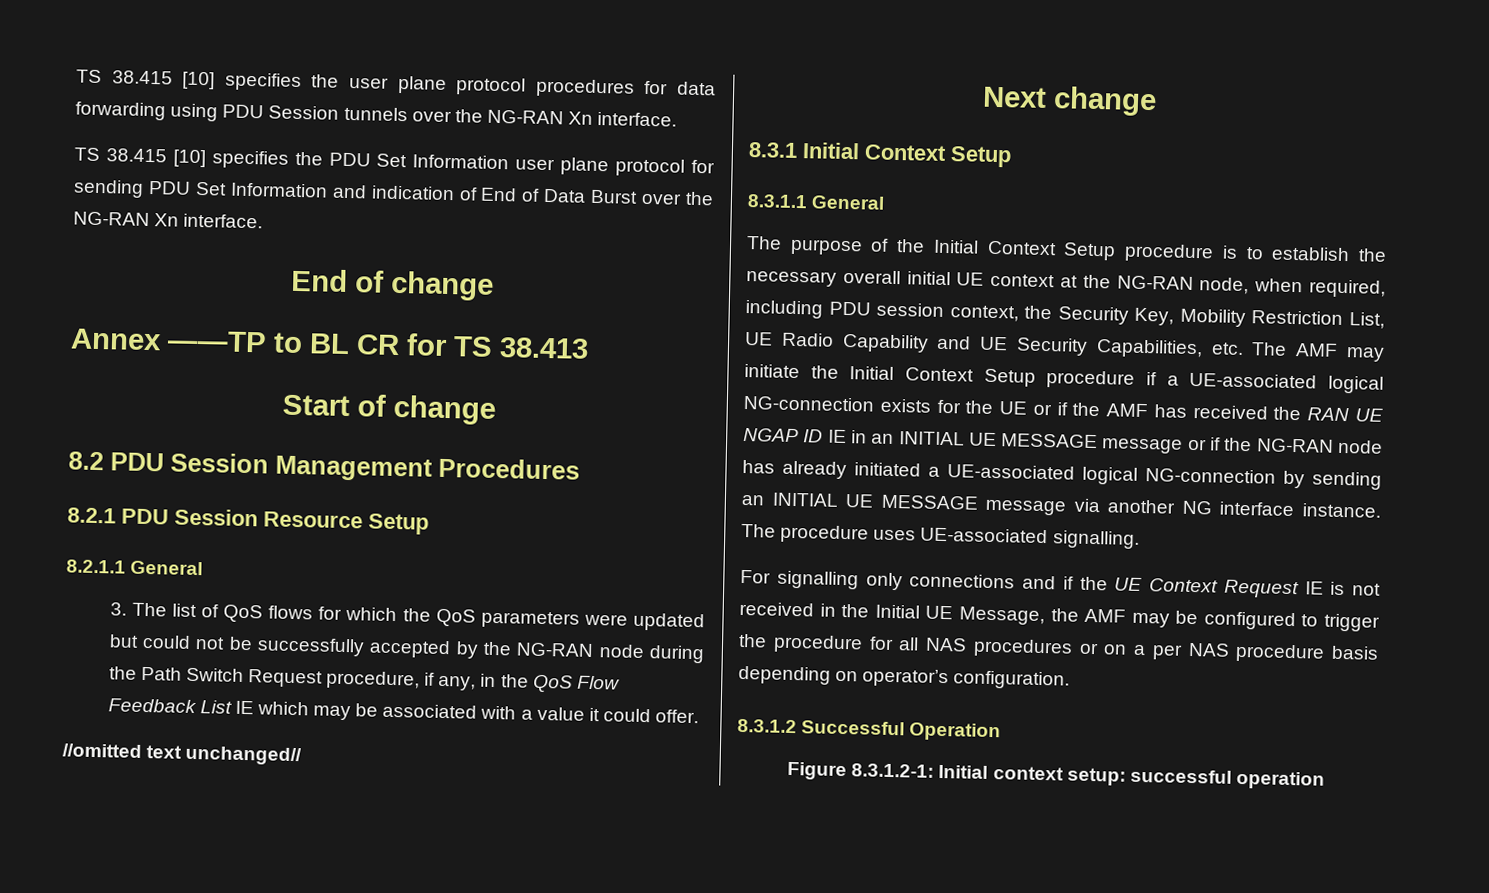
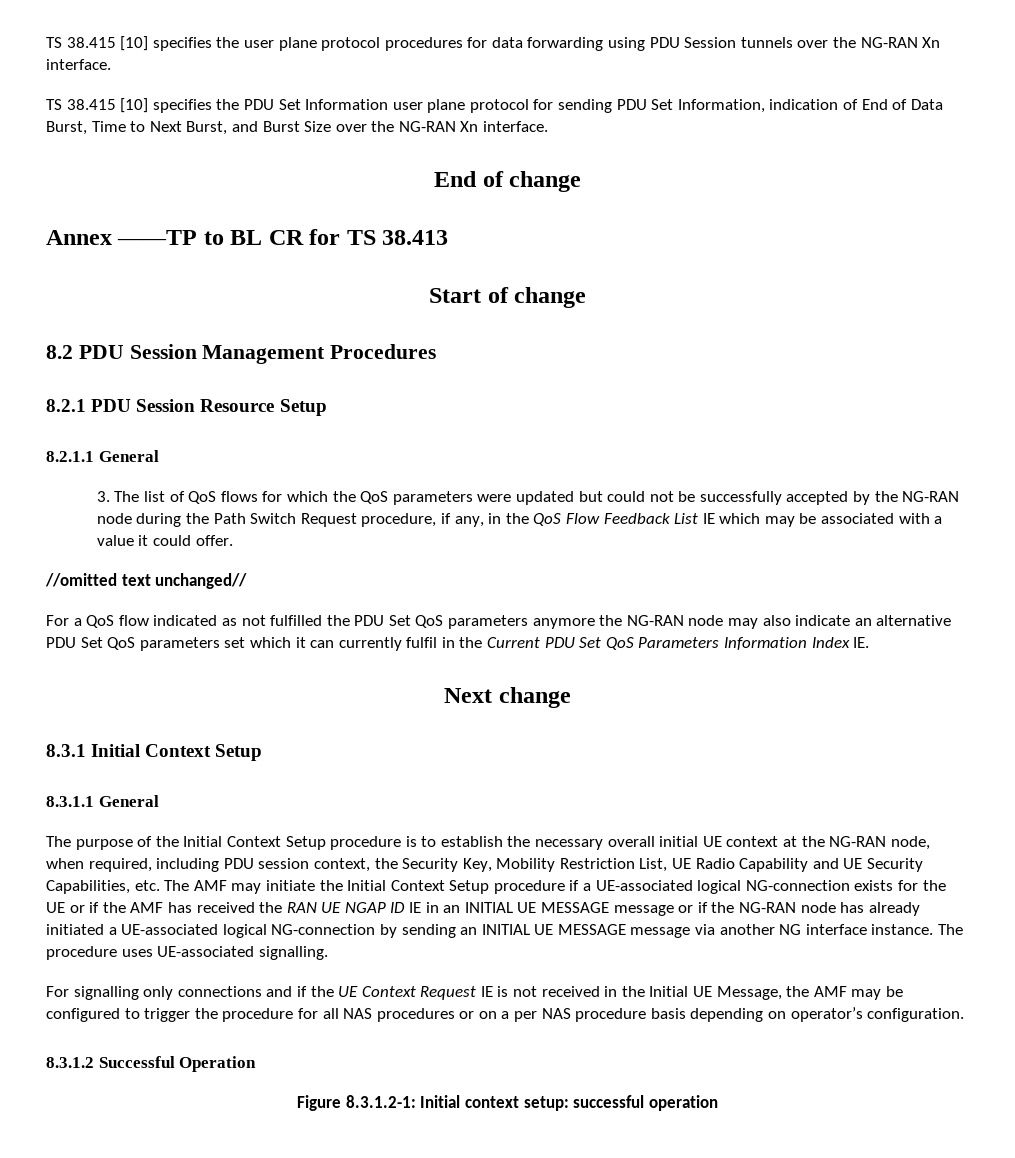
[229,182,367,199] Information and -> [677,99,765,113] Information,
[590,189,639,204] Burst -> [46,121,332,135] Burst, Time to Next Burst, and Burst Size
(303, 755) none -> [46,615,952,629] [46,637,870,651] // For a QoS flow indicated as not fulfilled the PDU Set QoS parameters anymore the NG-RAN node may also indicate an alternative PDU Set QoS parameters set which it can currently fulfil in the Current PDU Set QoS Parameters Information Index IE.

